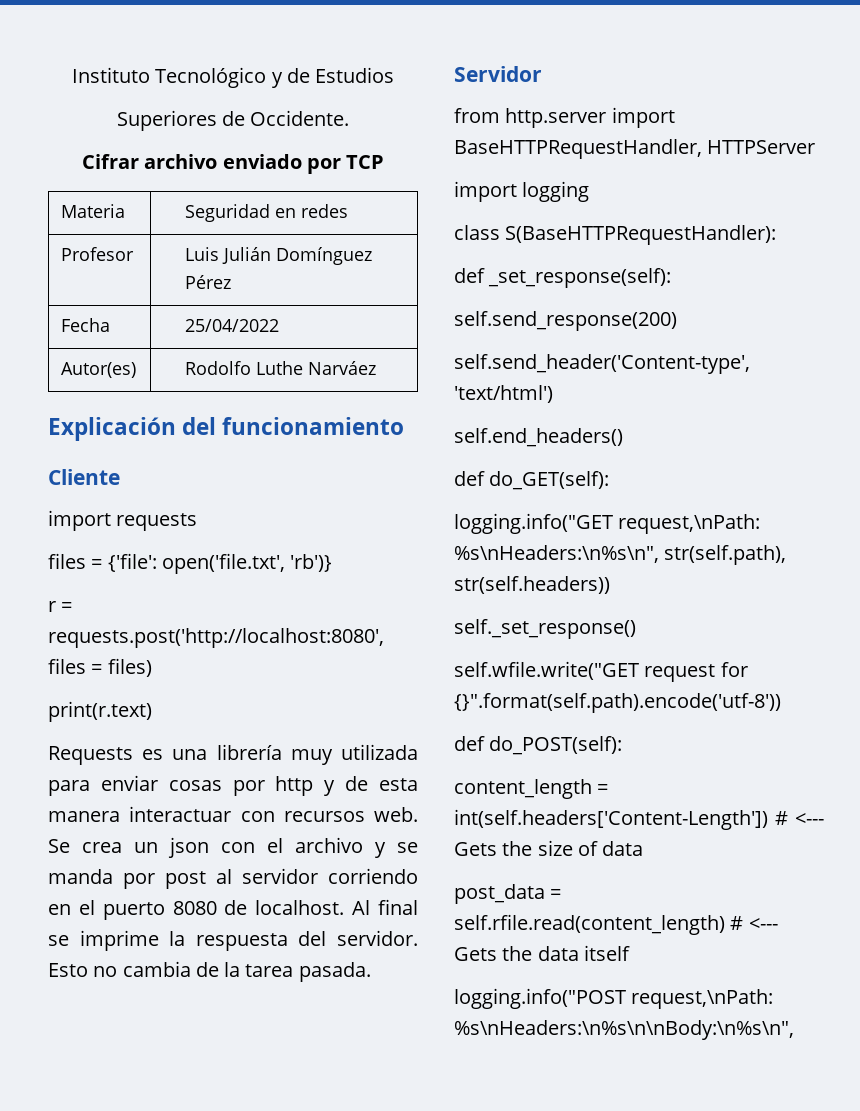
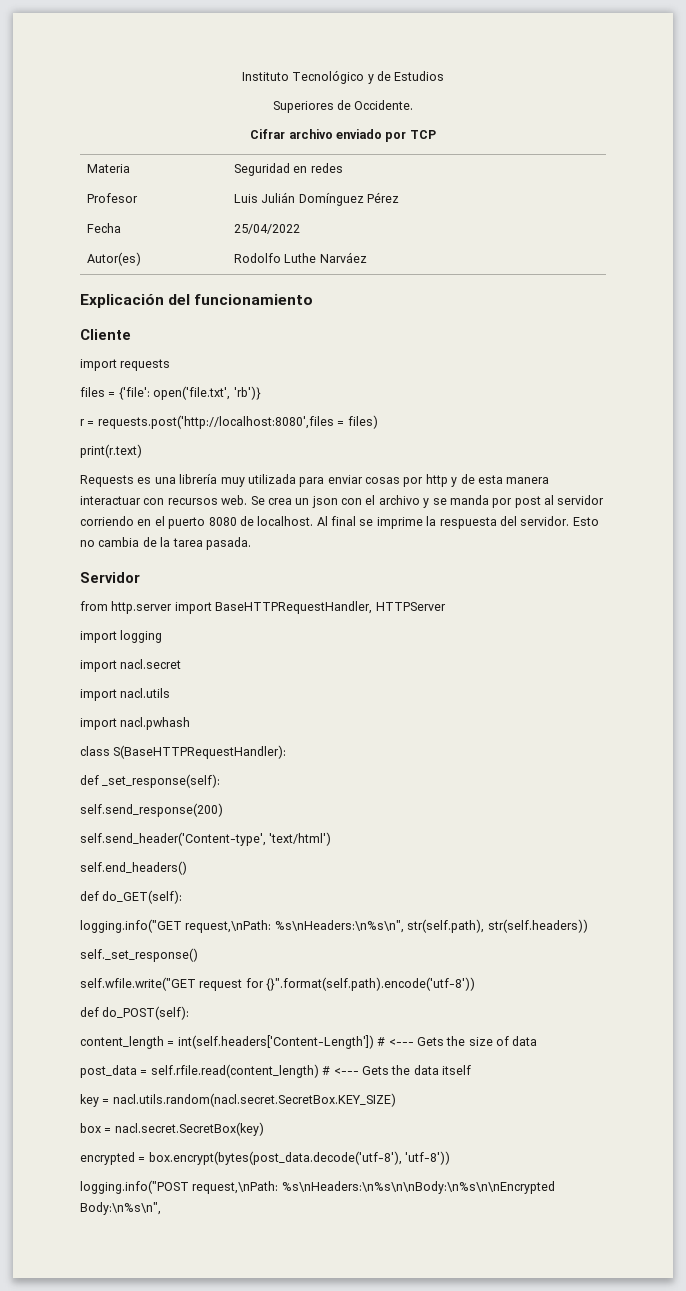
(590, 191) none -> [80,659,182,672] [80,688,171,701] [80,717,191,730] // import nacl.secret // import nacl.utils // import nacl.pwhash
(630, 953) none -> [80,1093,396,1107] [80,1122,264,1136] [80,1151,451,1165] // key = nacl.utils.random(nacl.secret.SecretBox.KEY_SIZE) // box = nacl.secret.SecretBox(key) // encrypted = box.encrypt(bytes(post_data.decode('utf-8'), 'utf-8'))
[454,1020,794,1040] %s\nHeaders:\n%s\n\nBody:\n%s\n", -> [281,1181,555,1194] [80,1202,161,1215] %s\nHeaders:\n%s\n\nBody:\n%s\n\nEncrypted Body:\n%s\n",

